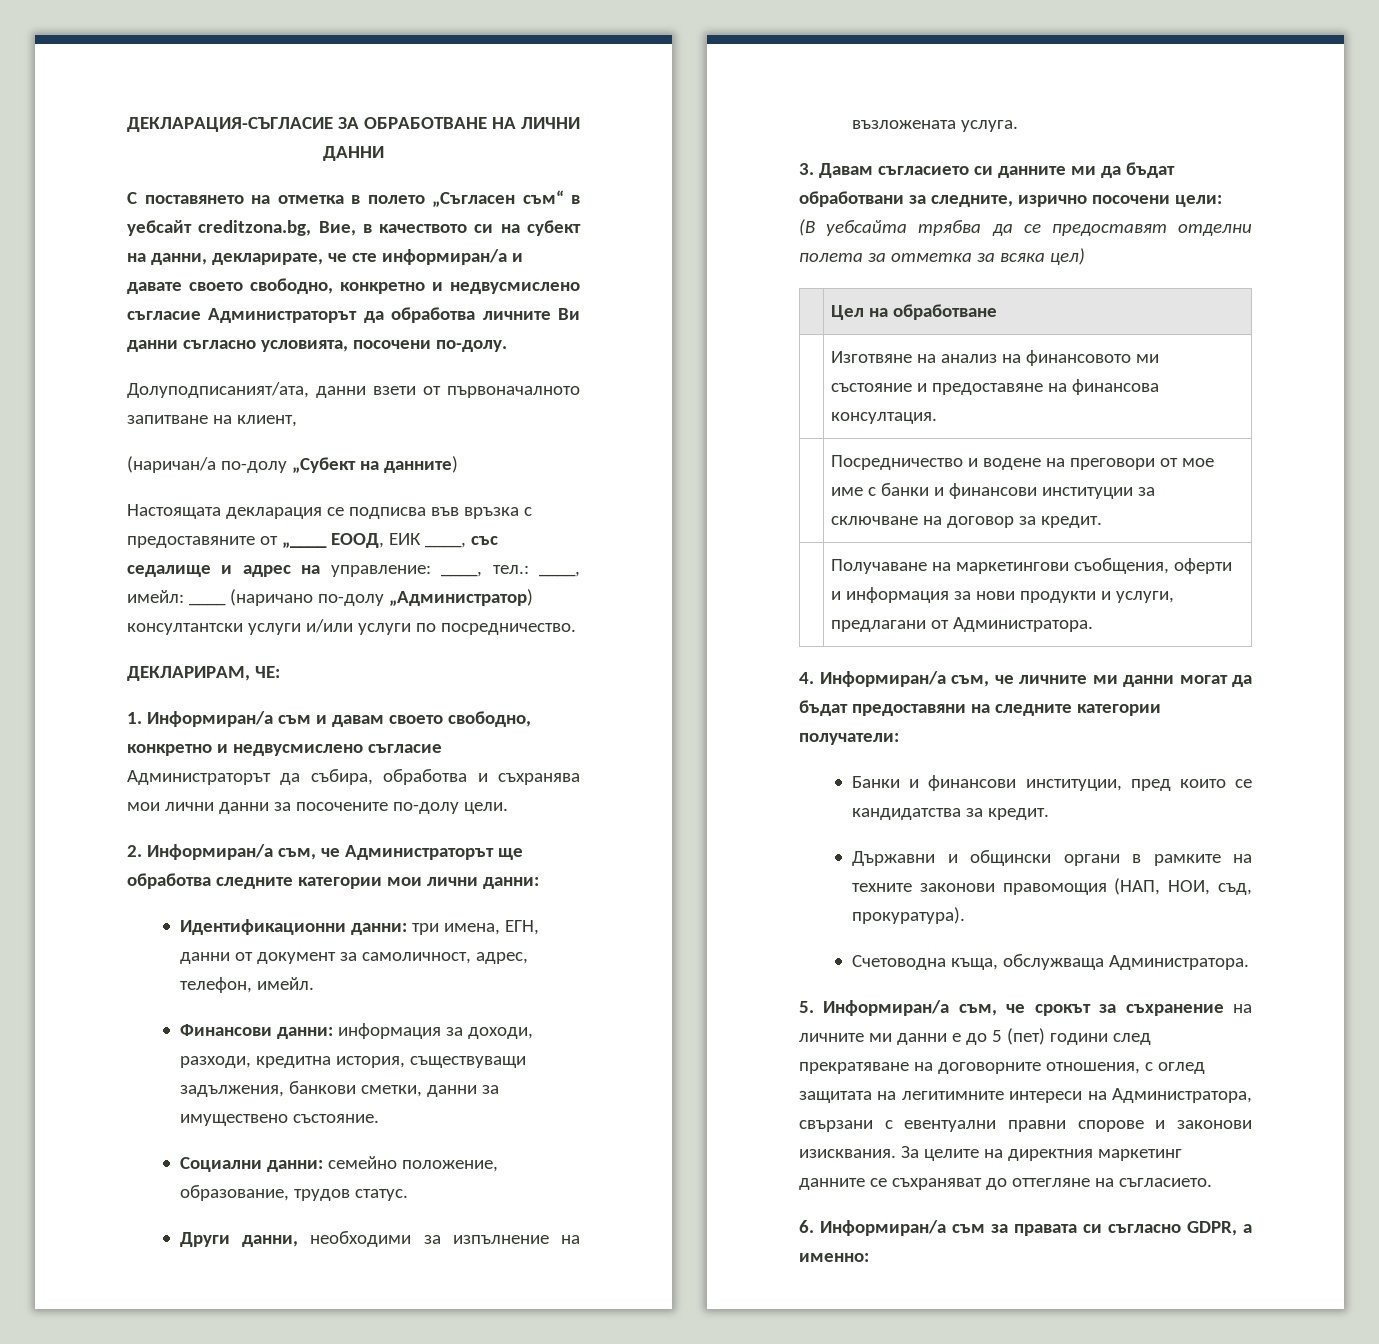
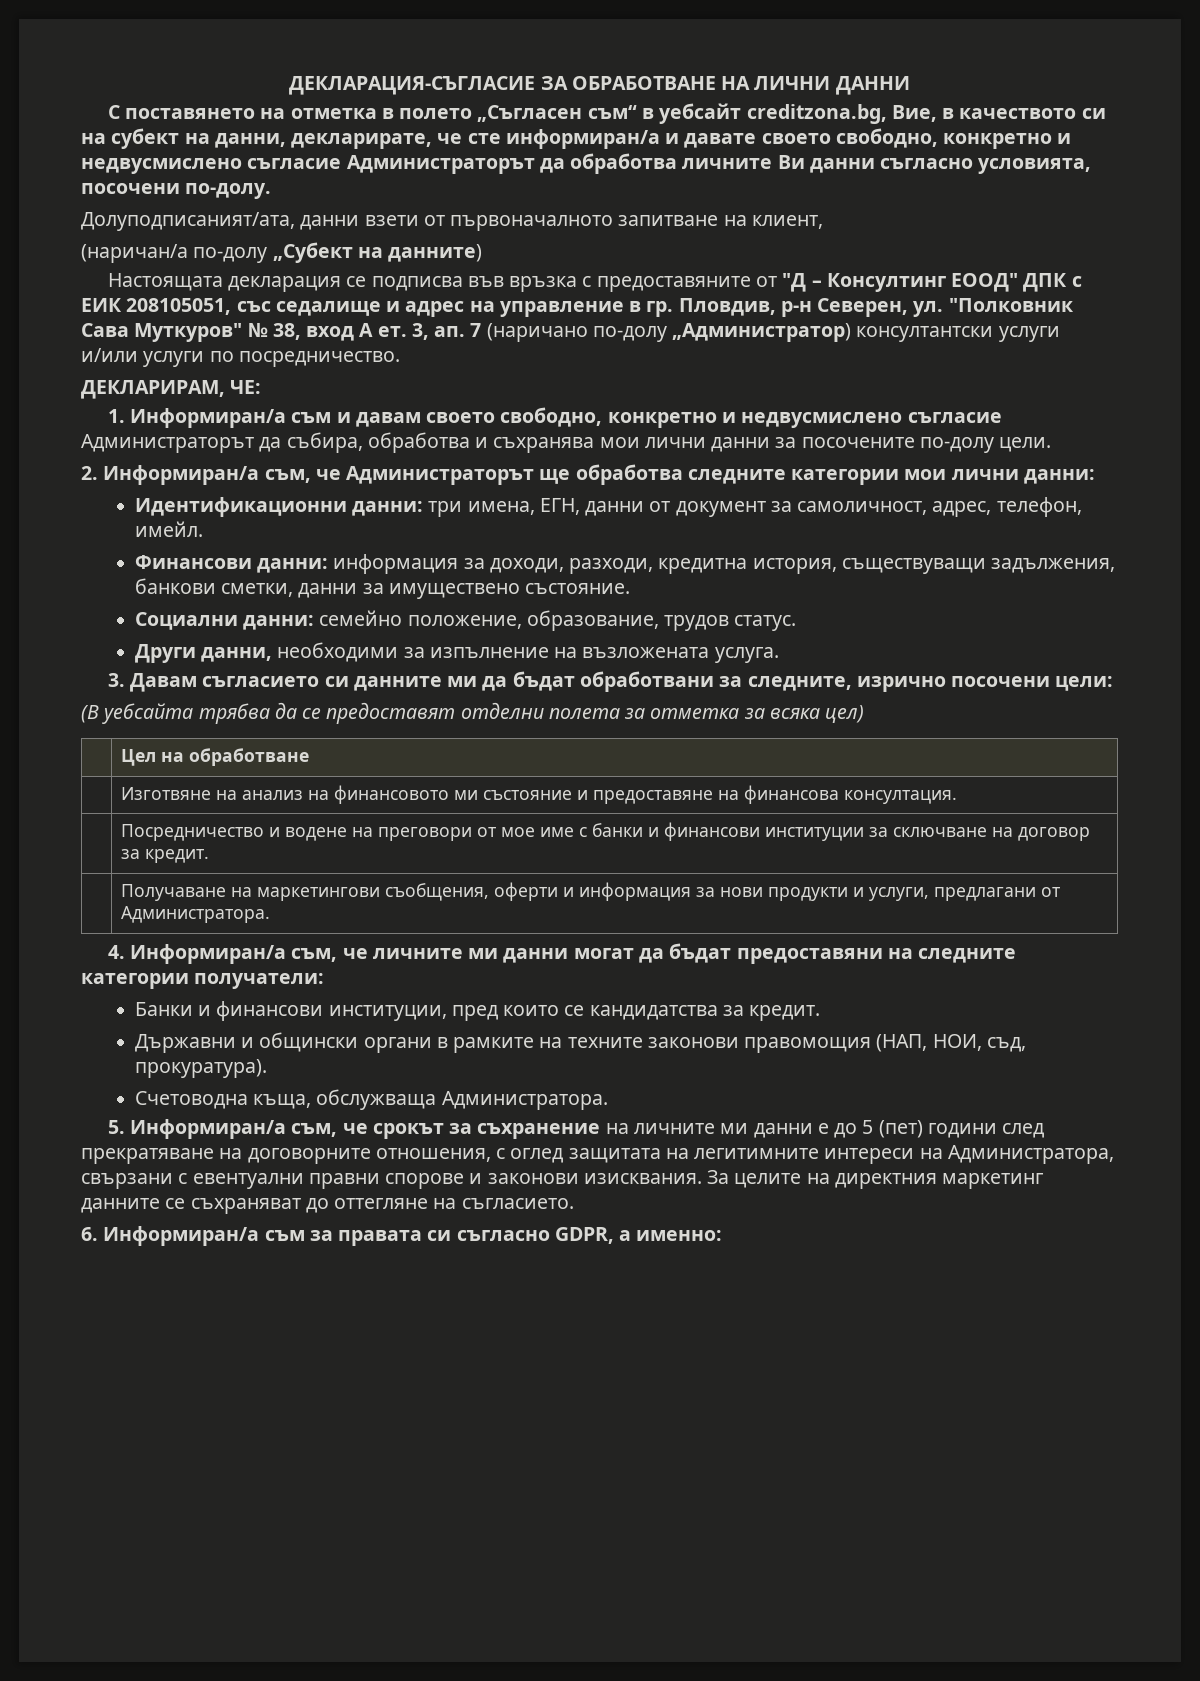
[281,533,466,548] „____ ЕООД, ЕИК ____, -> [782,273,1082,292] [81,298,232,315] "Д – Консултинг ЕООД" ДПК с ЕИК 208105051,
[330,565,581,577] [127,590,184,603] [188,603,226,606] управление: ____, тел.: ____, имейл: ____ -> [499,298,1074,317] [81,323,482,342] управление в гр. Пловдив, р-н Северен, ул. "Полковник Сава Муткуров" № 38, вход А ет. 3, ап. 7

